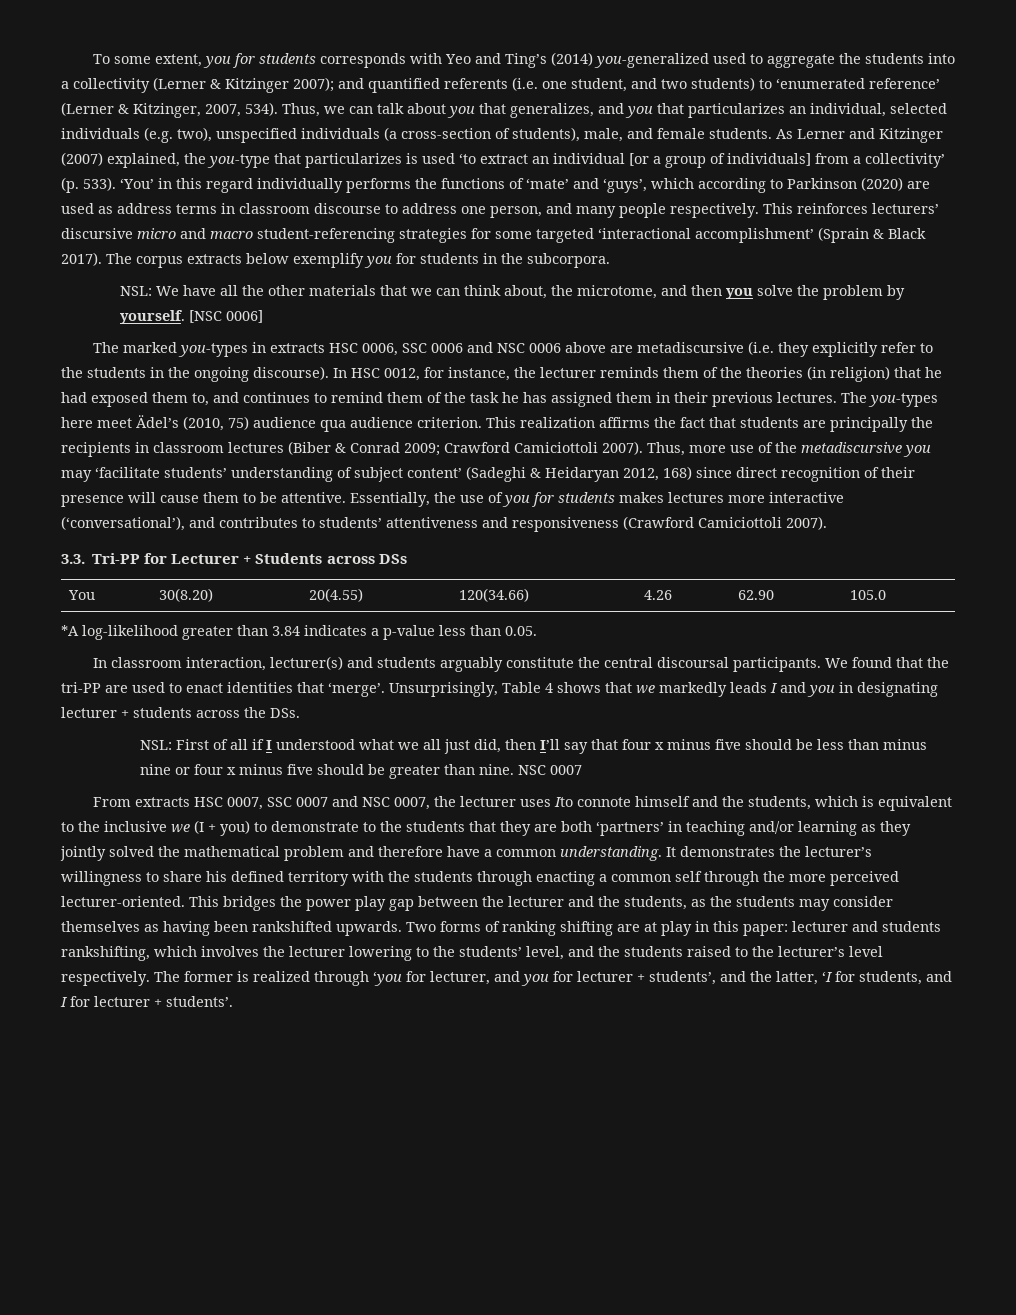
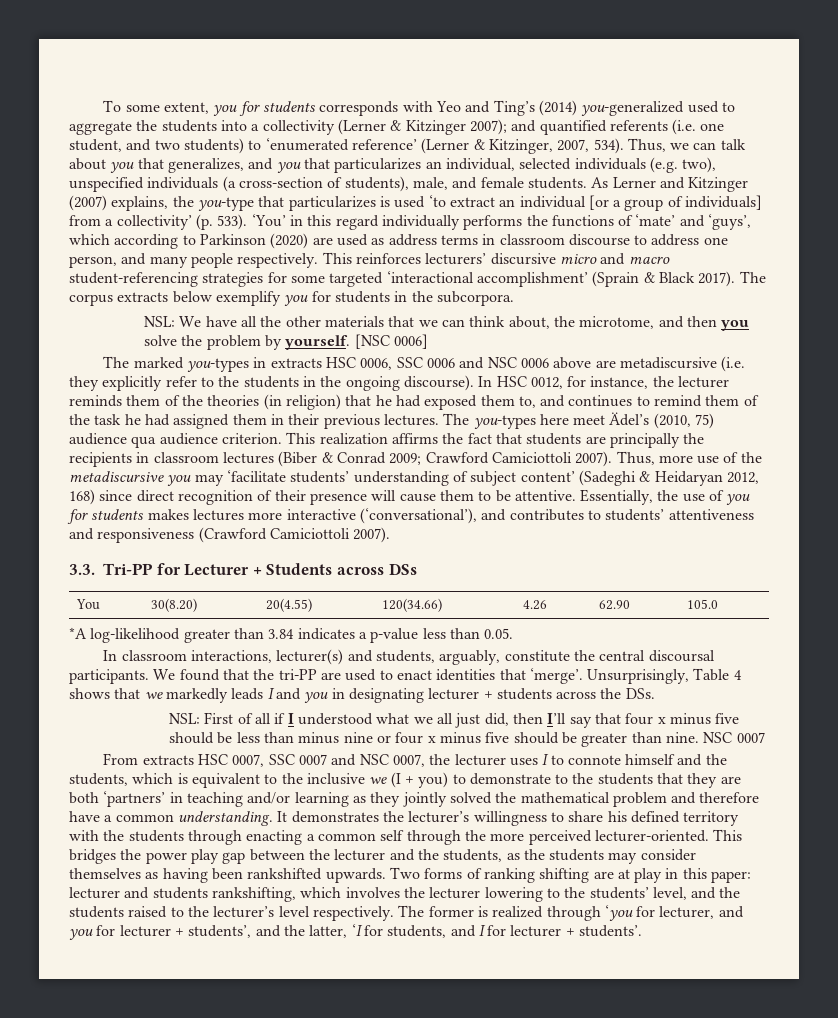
[107,153,180,168] explained, -> [111,196,169,211] explains,
[523,392,547,403] has -> [144,414,170,426] had
[185,657,266,671] interaction, -> [191,650,273,663] interactions,
[376,657,503,672] students arguably -> [375,650,501,665] students, arguably,
[553,797,573,807] Ito -> [542,754,564,765] I to

